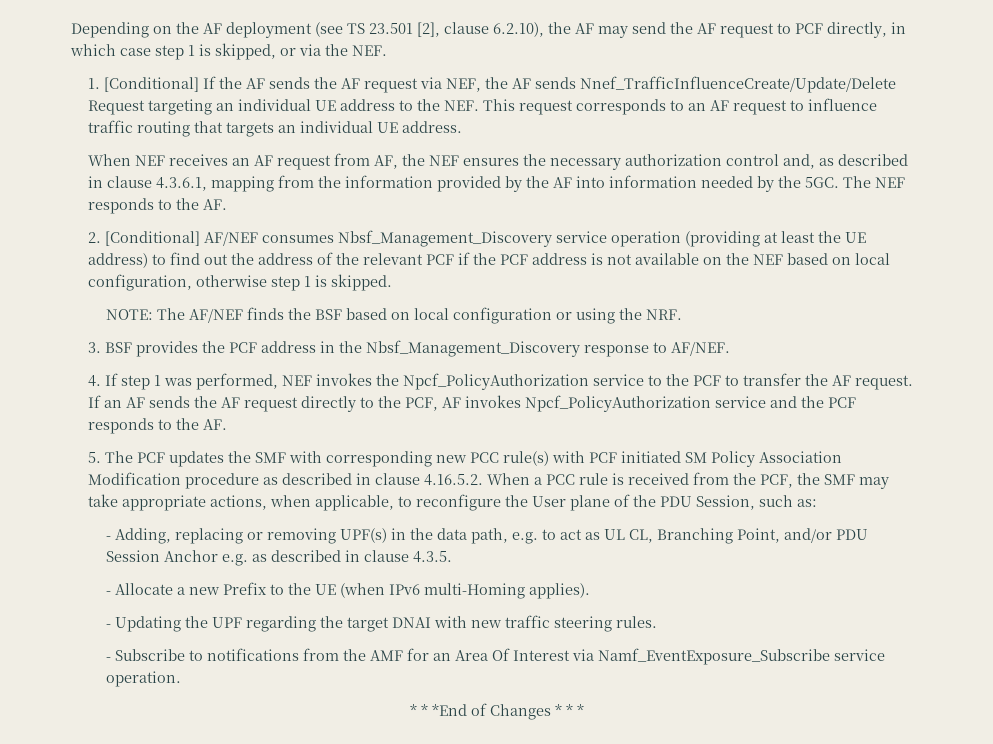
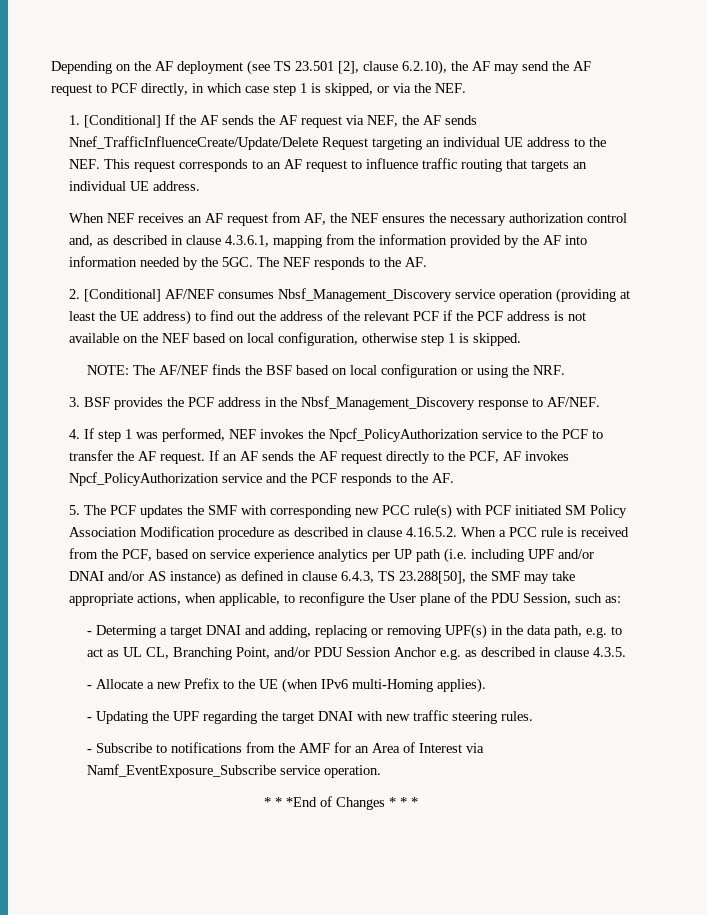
(794, 481) none -> [155,548,594,563] [68,570,466,585] based on service experience analytics per UP path (i.e. including UPF and/or DNAI and/or AS instance) as defined in clause 6.4.3, TS 23.288[50],
[114,528,171,544] Adding, -> [95,625,311,638] Determing a target DNAI and adding,
[491,648,510,661] Of -> [402,742,415,753] of

